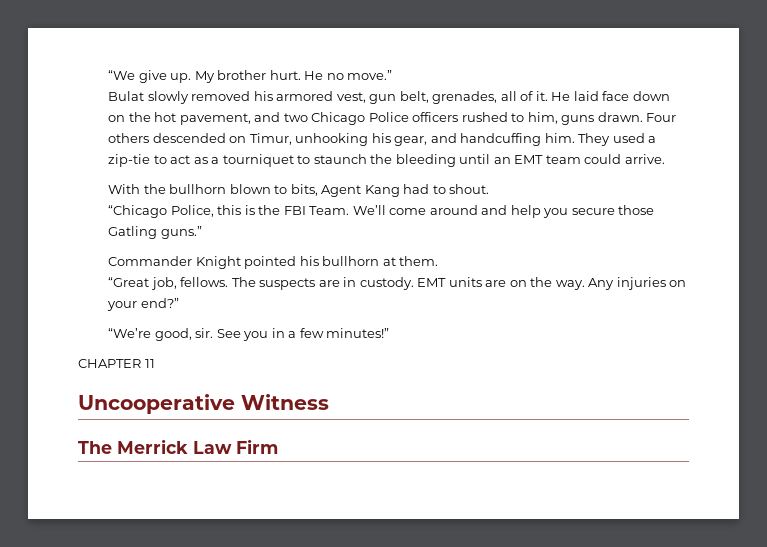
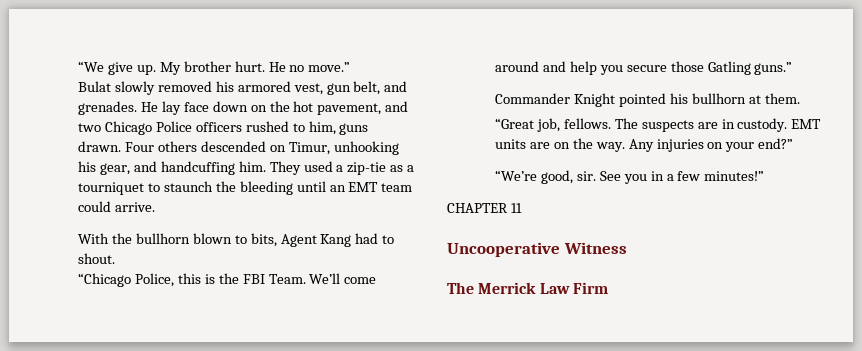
[432,91,599,104] grenades, all of it. He laid -> [384,81,408,92] [78,101,181,115] and grenades. He lay
[153,155,191,164] to act -> (387, 168) none

